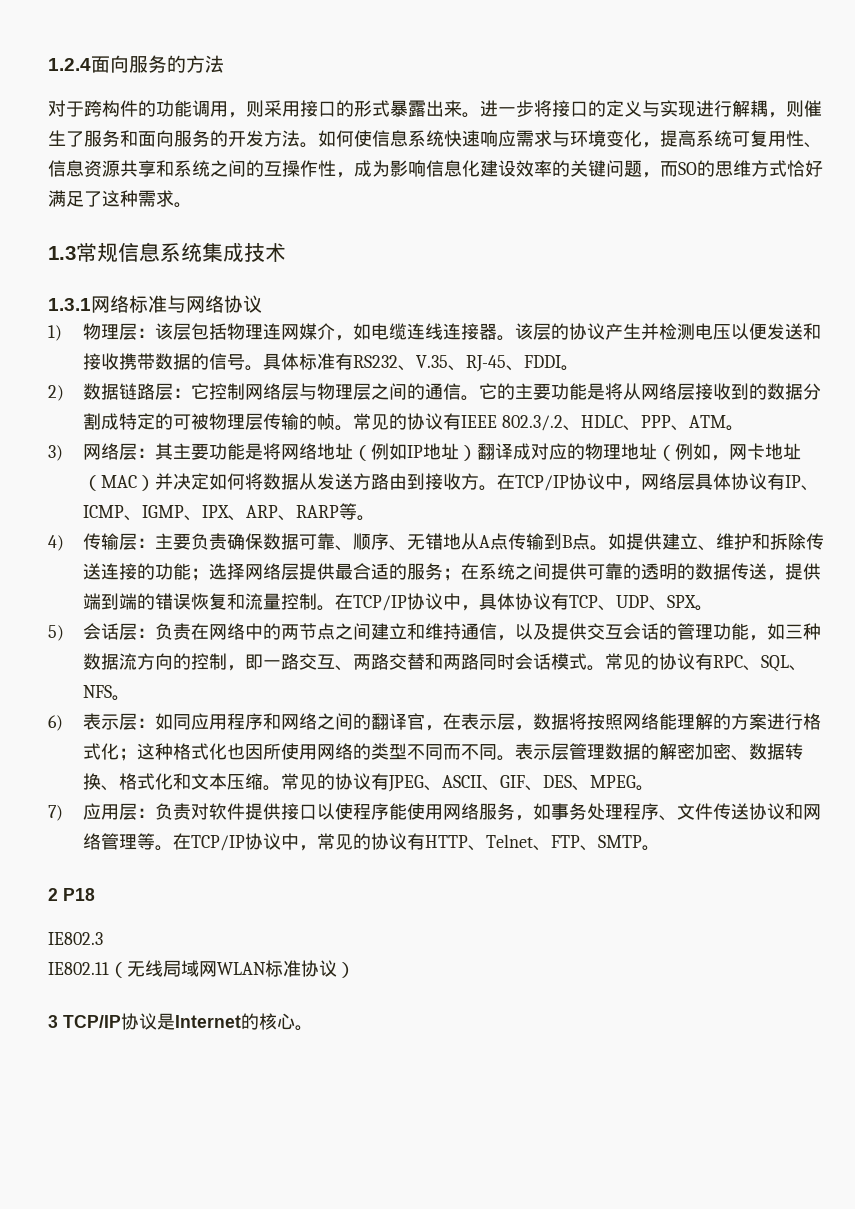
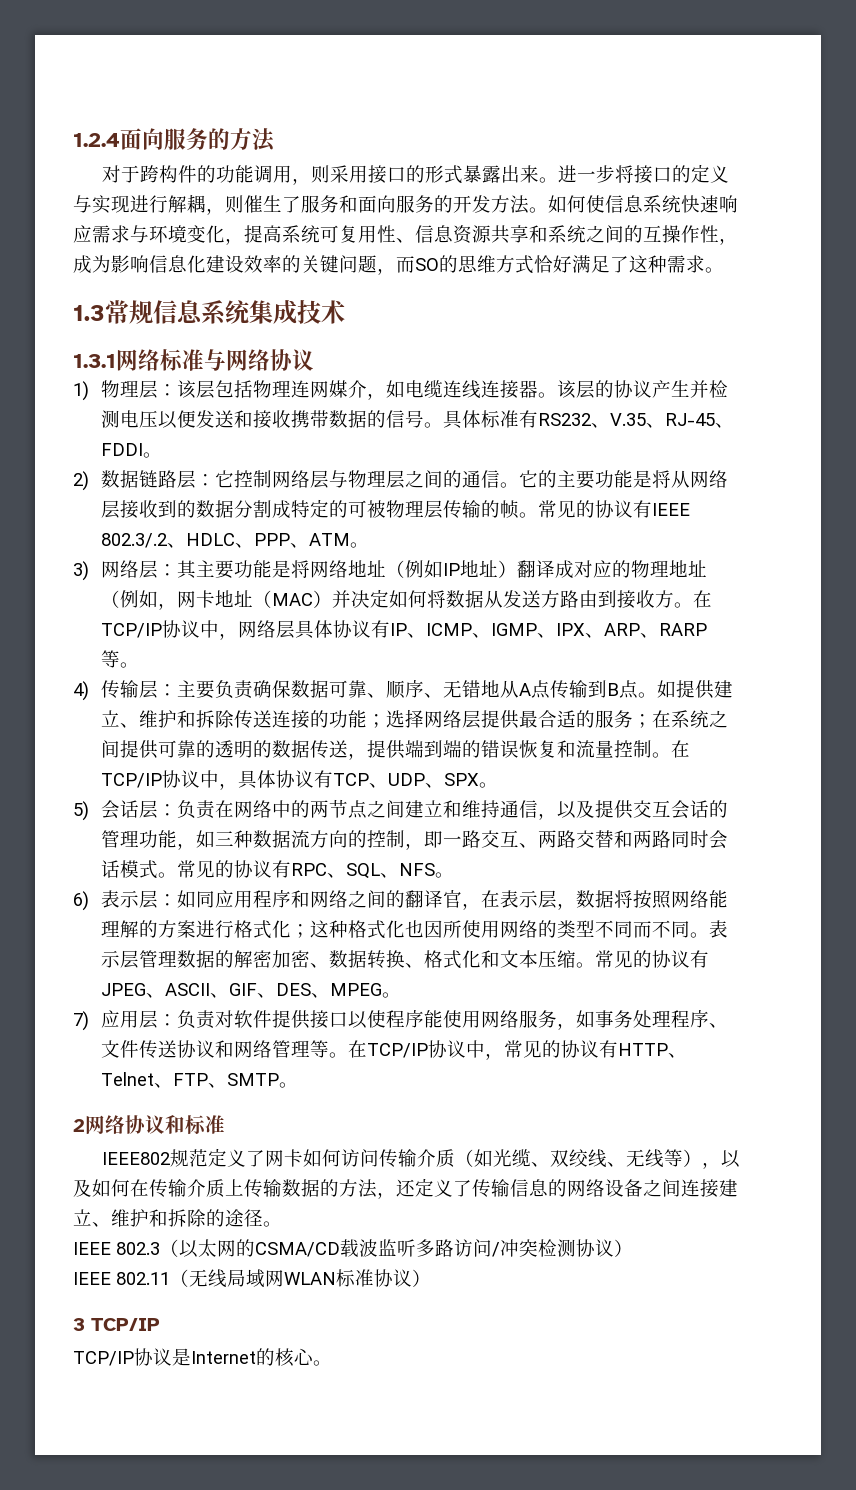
[63,888,95,901] [48,932,103,945] [48,962,109,975] P18 // IE802.3 // IE802.11 -> [85,1115,225,1135] [101,1148,740,1169] [73,1178,738,1199] [73,1209,282,1227] [73,1239,633,1258] [73,1272,170,1285] 网络协议和标准 // IEEE802规范定义了网卡如何访问传输介质（如光缆、双绞线、无线等），以及如何在传输介质上传输数据的方法，还定义了传输信息的网络设备之间连接建立、维护和拆除的途径。 // IEEE 802.3（以太网的CSMA/CD载波监听多路访问/冲突检测协议） // IEEE 802.11
(121, 1021) none -> [73,1351,134,1366] // TCP/IP

